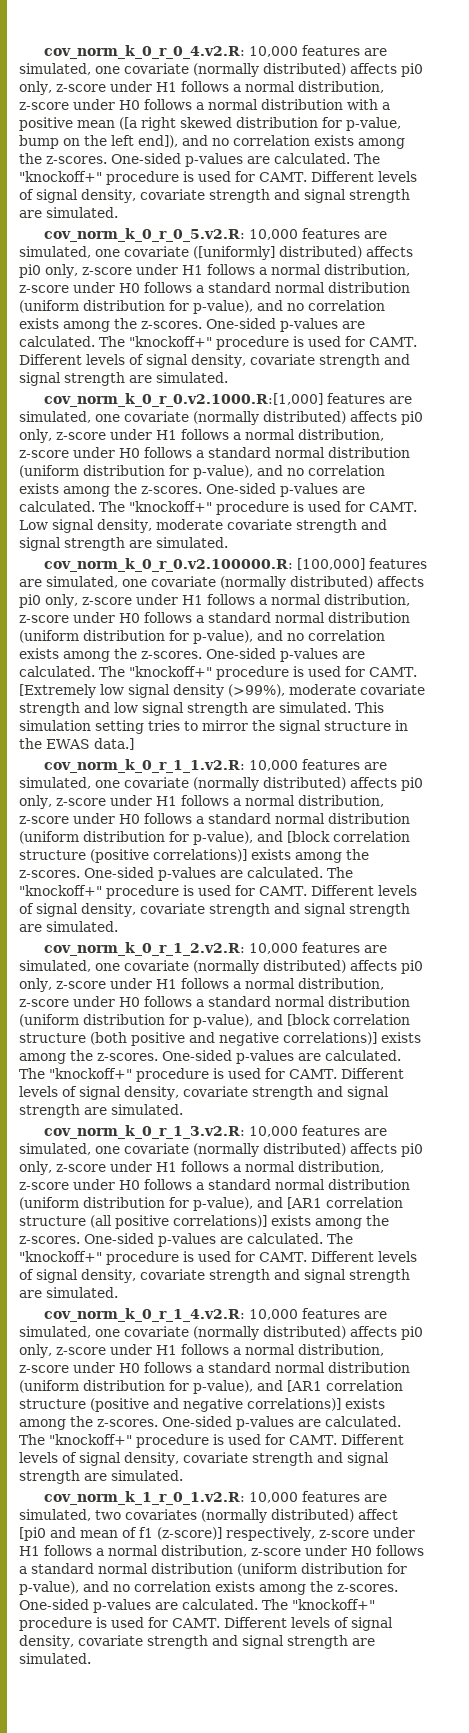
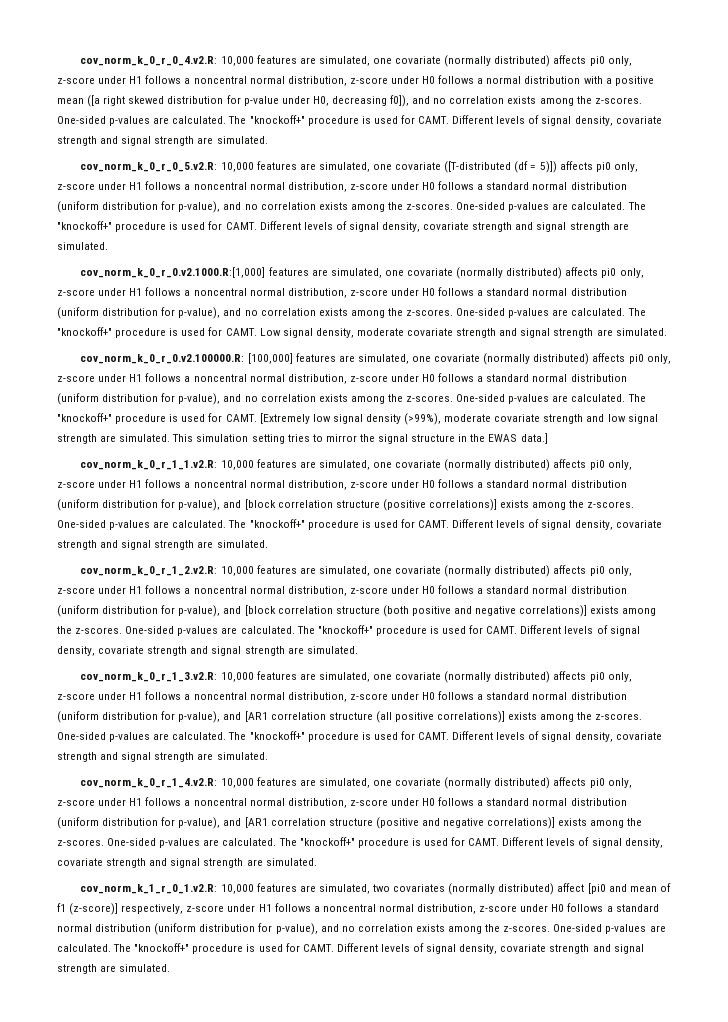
(241, 88) none -> [193,76,247,84] noncentral
[346,117,401,131] [19,135,178,149] p-value, bump on the left end]), -> [243,95,410,107] p-value under H0, decreasing f0]),
[193,246,413,260] [19,264,267,278] ([uniformly] distributed) affects pi0 only, z-score under H1 follows a -> [444,161,638,173] [57,181,247,190] ([T-distributed (df = 5)]) affects pi0 only, z-score under H1 follows a noncentral
(241, 436) none -> [193,288,247,296] noncentral
(267, 601) none -> [193,374,247,382] noncentral
(241, 802) none -> [193,480,247,488] noncentral
(241, 985) none -> [193,586,247,594] noncentral
(241, 1168) none -> [193,692,247,700] noncentral
(241, 1351) none -> [193,798,247,806] noncentral
(104, 1552) none -> [322,904,376,912] noncentral

